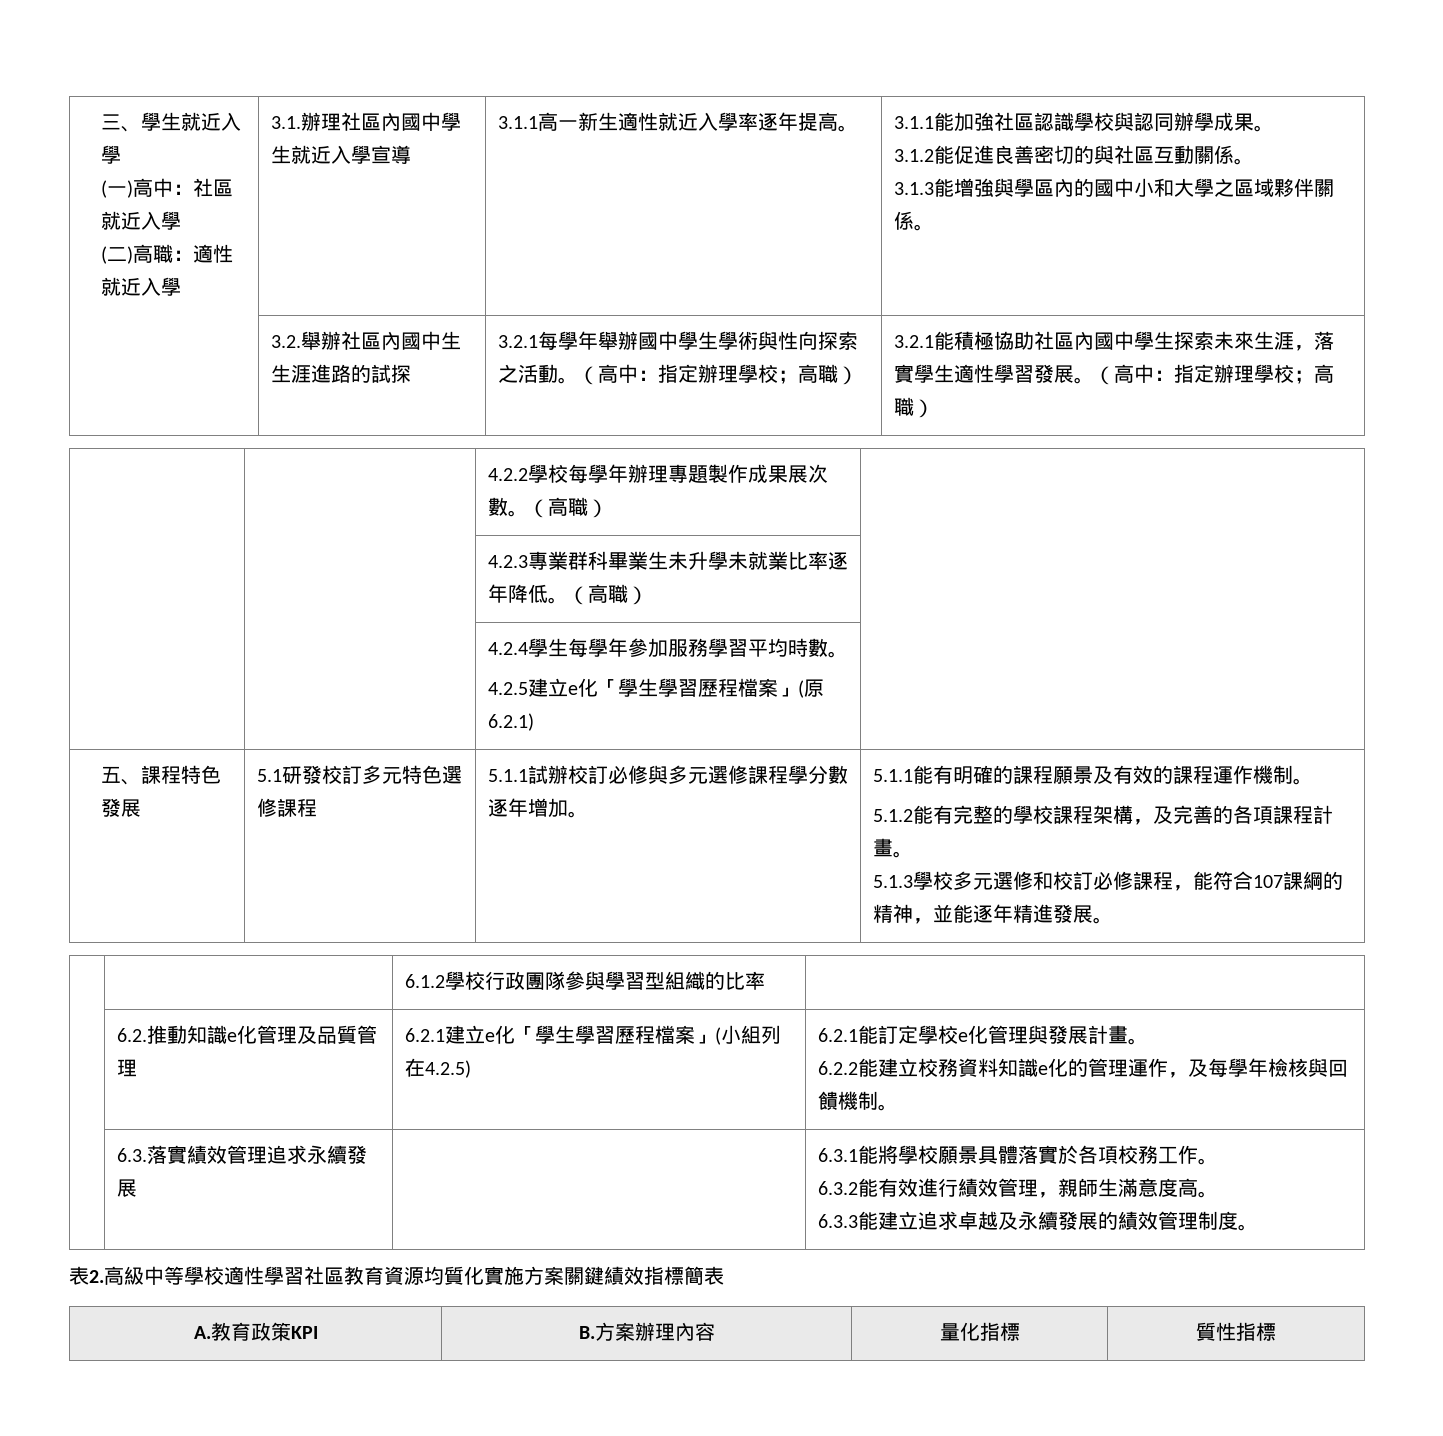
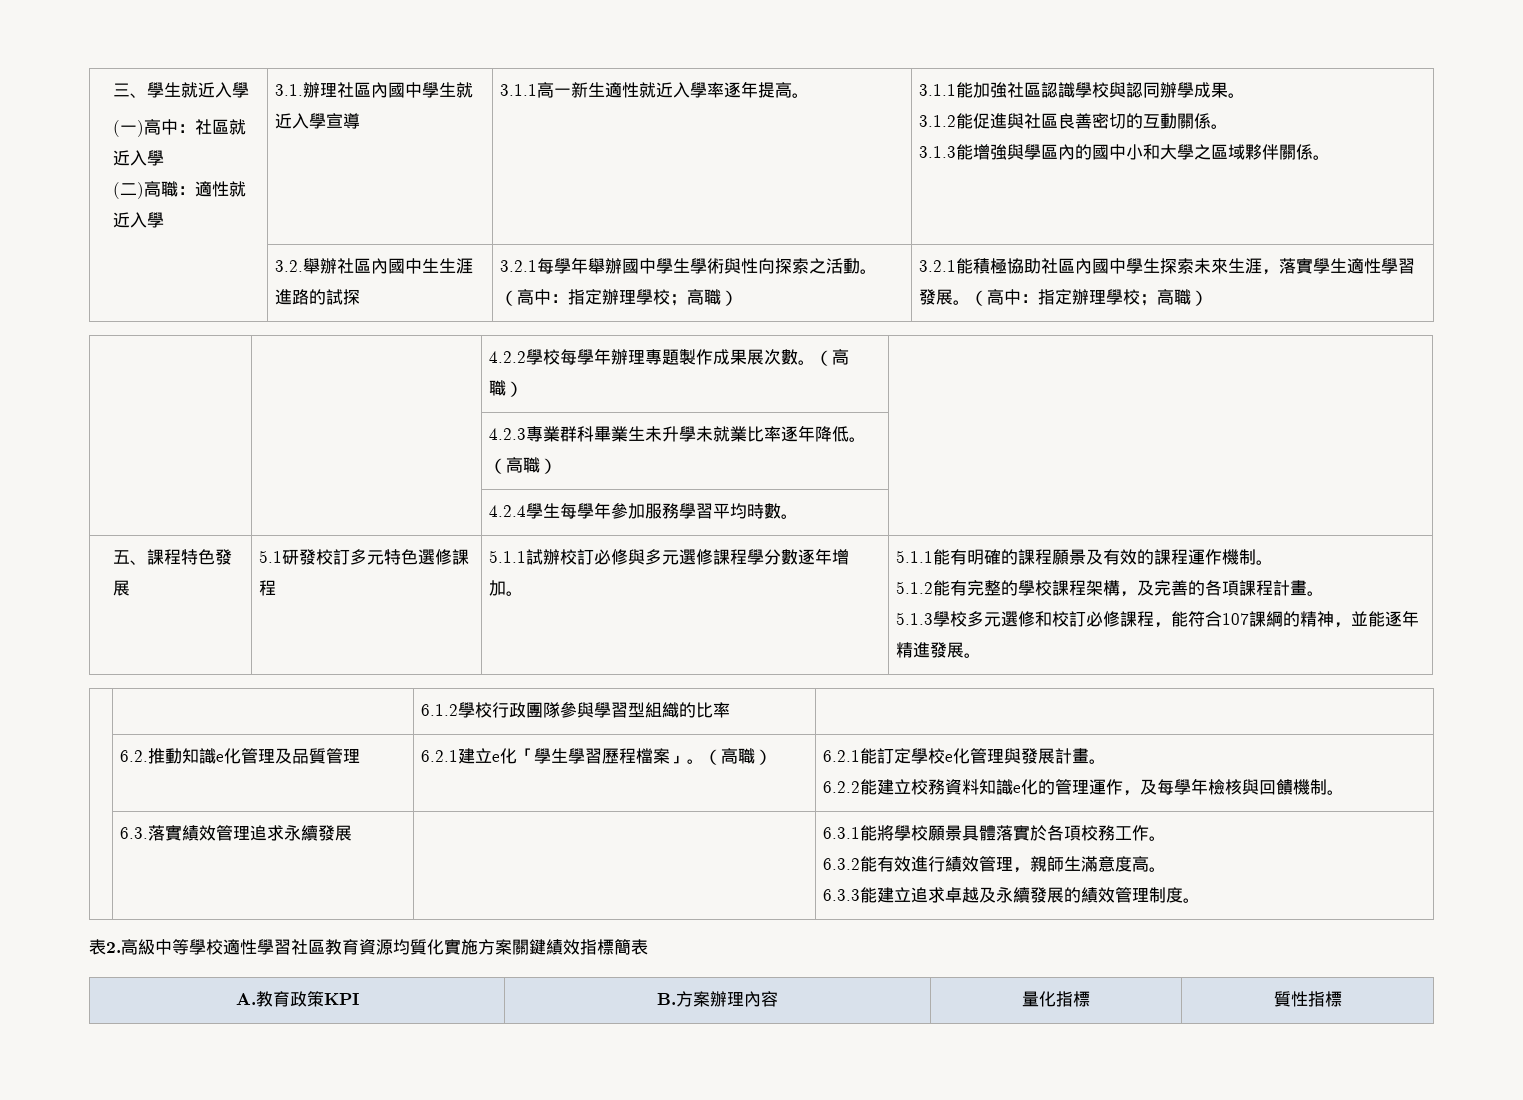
(994, 154) none -> [1006,113,1058,129] 與社區
[1093,145,1154,164] 與社區 -> (1143, 121) none
[487,678,824,698] [487,713,534,731] // 4.2.5建立e化「學生學習歷程檔案」(原6.2.1) -> (798, 516) none
[714,1025,781,1045] [404,1058,471,1078] (小組列在4.2.5) -> [686,748,772,765] 。（高職）

